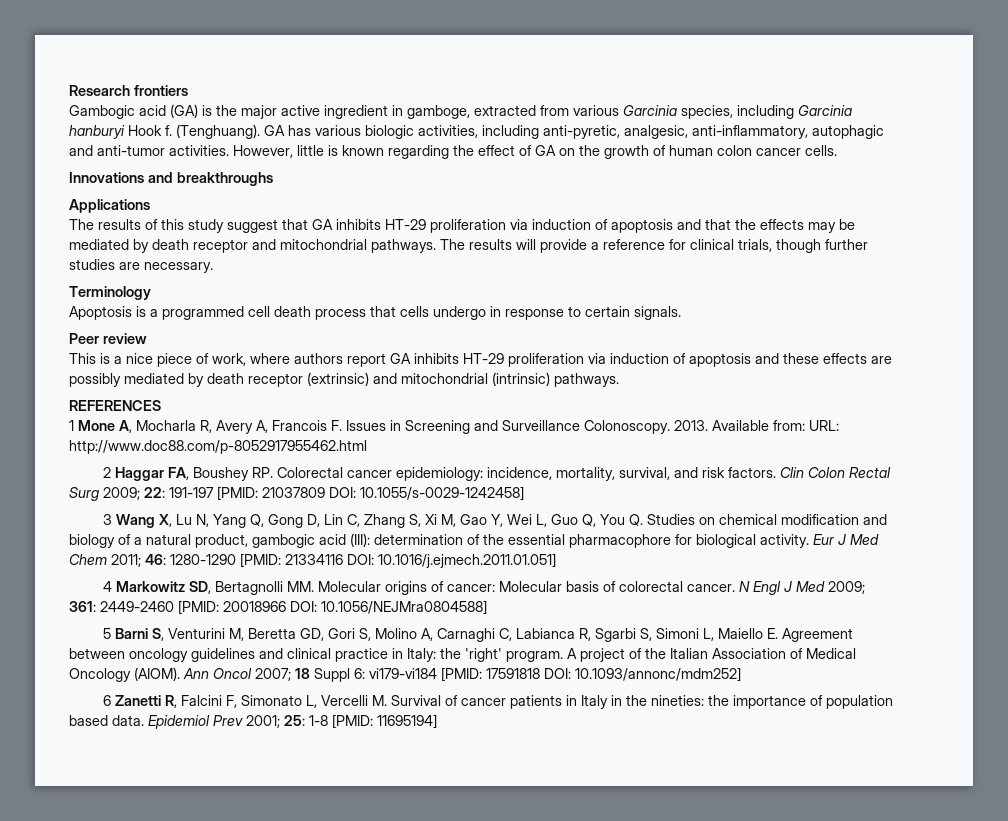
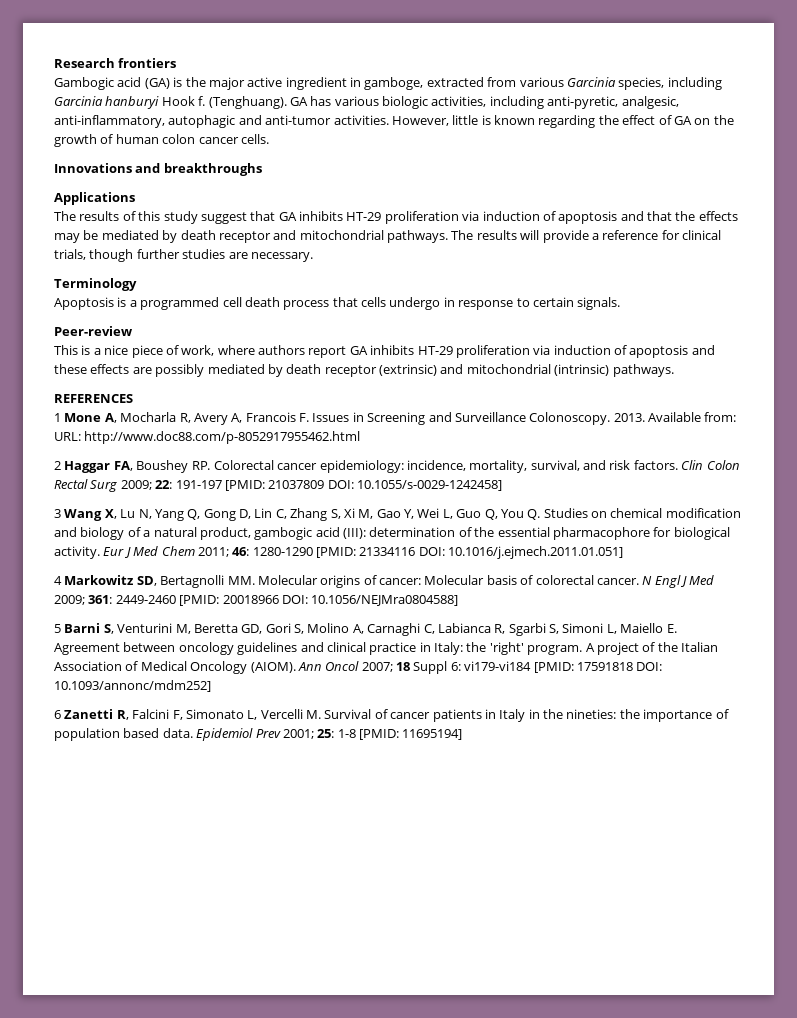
[69,333,147,344] Peer review -> [54,326,132,336] Peer-review

